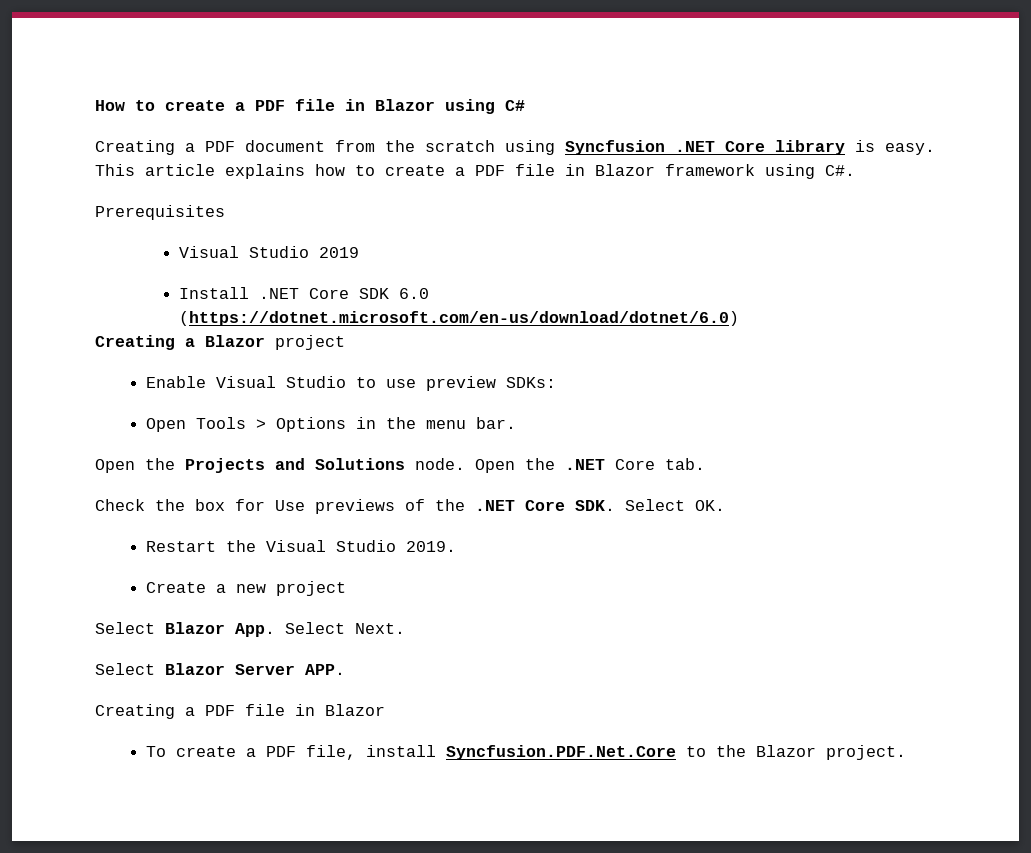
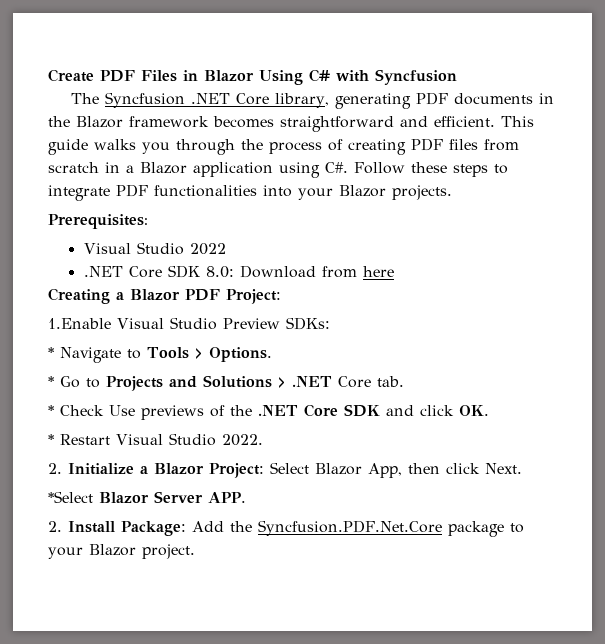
[95,99,495,114] How to create a PDF file in Blazor using -> [48,69,303,85] Create PDF Files in Blazor Using
[95,140,935,155] [95,164,855,179] [95,205,225,220] [178,246,359,258] [178,287,429,299] [178,311,739,326] // Creating a PDF document from the scratch using Syncfusion .NET Core library is easy. This article explains how to create a PDF file in Blazor framework using C#. // Prerequisites // Visual Studio 2019 // Install .NET Core SDK 6.0 (https://dotnet.microsoft.com/en-us/download/dotnet/6.0) -> [336,69,457,85] [70,92,554,109] [48,116,534,132] [48,138,519,155] [48,162,508,178] [48,184,452,201] [48,214,148,229] [83,242,226,255] [83,265,394,278] with Syncfusion // The Syncfusion .NET Core library, generating PDF documents in the Blazor framework becomes straightforward and efficient. This guide walks you through the process of creating PDF files from scratch in a Blazor application using C#. Follow these steps to integrate PDF functionalities into your Blazor projects. // Prerequisites: // Visual Studio 2022 // .NET Core SDK 8.0: Download from here
[275,335,345,350] [145,376,556,391] [145,417,516,432] [95,458,555,473] project // Enable Visual Studio to use preview SDKs: // Open Tools > Options in the menu bar. // Open the Projects and Solutions node. Open the -> [185,289,281,304] [48,317,330,330] [48,347,272,363] [48,375,286,391] PDF Project: // 1.Enable Visual Studio Preview SDKs: // * Navigate to Tools > Options. // * Go to Projects and Solutions >
[95,499,265,511] Check the box for -> [48,405,104,416] * Check
[575,499,725,511] [145,540,456,552] [145,581,346,596] [95,622,345,637] SDK. Select OK. // Restart the Visual Studio 2019. // Create a new project // Select Blazor App. Select -> [344,404,489,417] [48,433,263,446] [48,462,480,478] SDK and click OK. // * Restart Visual Studio 2022. // 2. Initialize a Blazor Project: Select Blazor App, then click
[95,663,155,675] Select -> [48,491,93,503] *Select
[95,704,385,719] [145,745,746,760] Creating a PDF file in Blazor // To create a PDF file, install Syncfusion.PDF.Net.Core to the -> [48,520,524,537] [48,547,83,559] 2. Install Package: Add the Syncfusion.PDF.Net.Core package to your

